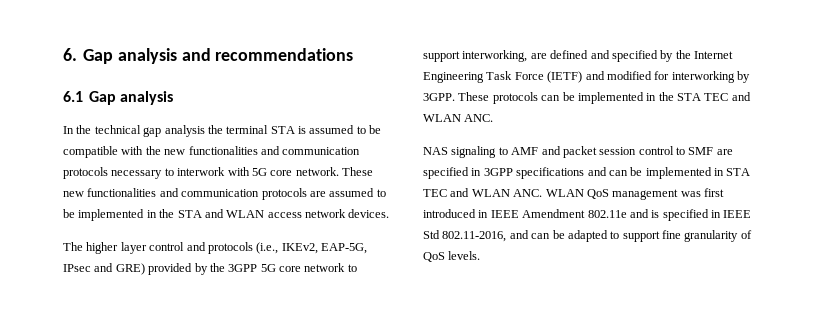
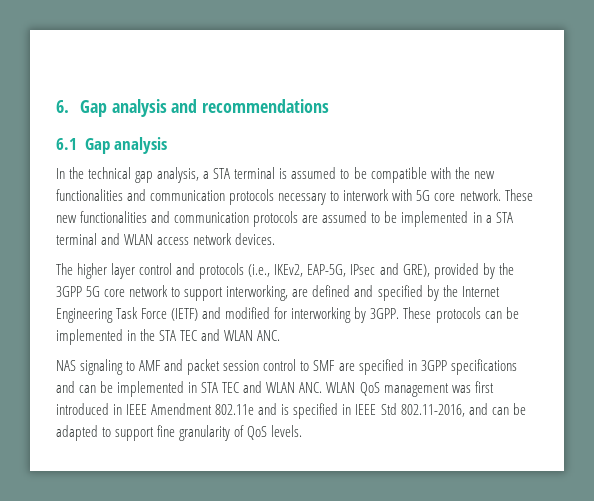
[164,125,295,137] analysis the terminal STA -> [157,167,276,183] analysis, a STA terminal
[159,209,202,218] the STA -> [485,212,513,223] [56,233,97,245] a STA terminal
[115,263,145,275] GRE) -> [402,264,430,277] GRE),

